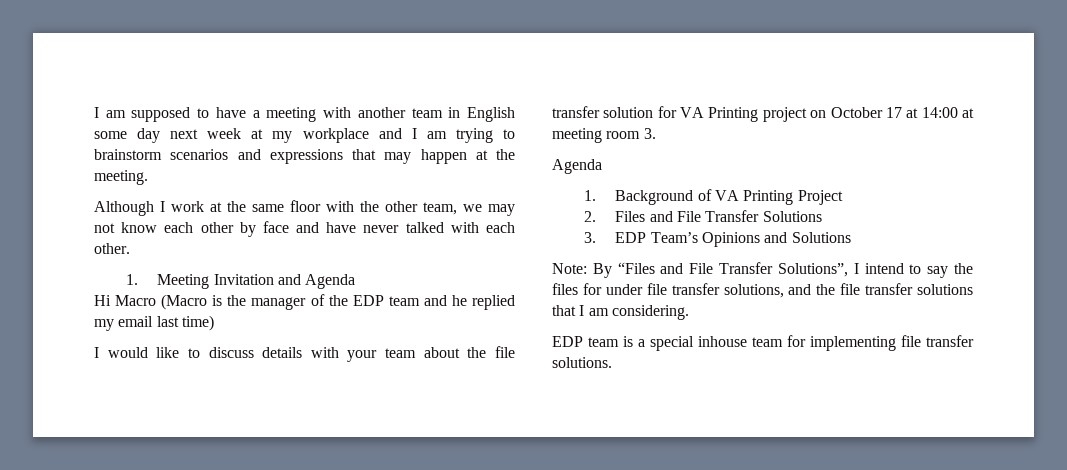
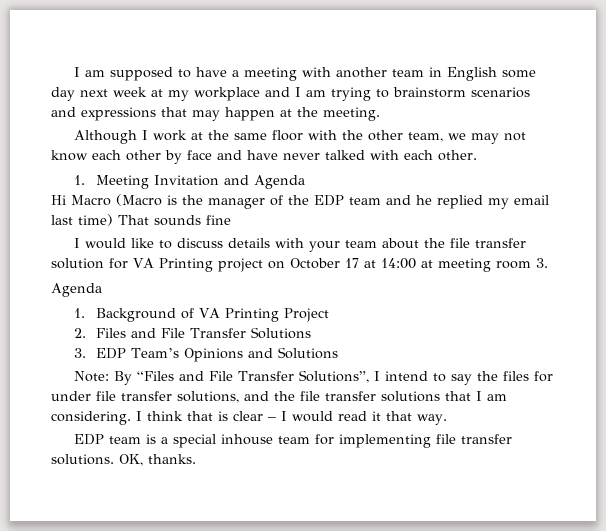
(214, 323) none -> [118,215,231,226] That sounds fine
(689, 312) none -> [136,411,447,425] I think that is clear – I would read it that way.
(612, 362) none -> [119,454,196,466] OK, thanks.

